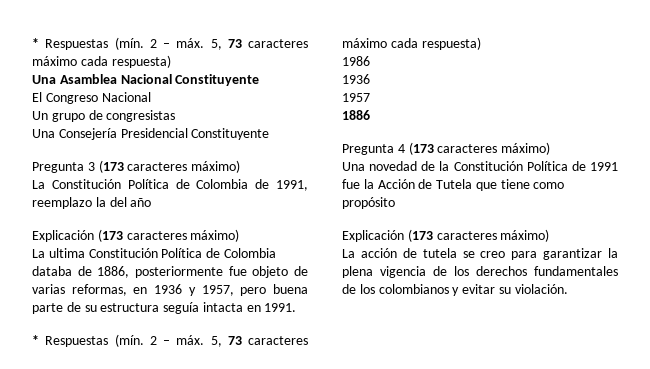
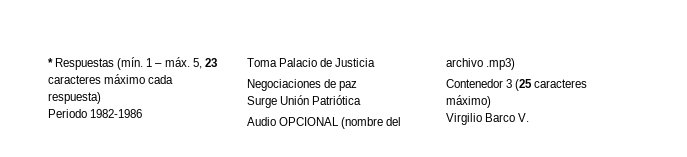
[32,37,308,50] [32,55,171,68] [32,74,260,86] [32,92,151,104] [32,110,176,122] [32,128,270,140] [32,160,241,173] [32,179,308,191] [32,197,152,209] [32,229,240,242] [32,248,276,258] [32,266,308,278] [32,284,308,296] [32,302,297,314] [32,334,308,347] [342,37,481,50] [342,56,370,66] [342,74,370,84] [342,93,370,102] [342,110,370,120] [342,142,551,155] [342,161,618,171] [342,179,565,191] [342,197,395,209] [342,229,550,242] [342,248,618,260] [342,266,618,278] [342,284,568,296] * Respuestas (mín. 2 – máx. 5, 73 caracteres máximo cada respuesta) // Una Asamblea Nacional Constituyente // El Congreso Nacional // Un grupo de congresistas // Una Consejería Presidencial Constituyente // Pregunta 3 (173 caracteres máximo) // La Constitución Política de Colombia de 1991, reemplazo la del año // Explicación (173 caracteres máximo) // La ultima Constitución Política de Colombia databa de 1886, posteriormente fue objeto de varias reformas, en 1936 y 1957, pero buena parte de su estructura seguía intacta en 1991. // * Respuestas (mín. 2 – máx. 5, 73 caracteres máximo cada respuesta) // 1986 // 1936 // 1957 // 1886 // Pregunta 4 (173 caracteres máximo) // Una novedad de la Constitución Política de 1991 fue la Acción de Tutela que tiene como propósito // Explicación (173 caracteres máximo) // La acción de tutela se creo para garantizar la plena vigencia de los derechos fundamentales de los colombianos y evitar su violación. -> [48,57,217,70] [48,74,174,84] [48,92,101,104] [48,109,143,118] [247,58,376,67] [247,79,358,91] [247,95,362,108] [247,117,402,129] [446,58,516,70] [446,79,588,91] [446,95,491,108] [446,113,530,125] * Respuestas (mín. 1 – máx. 5, 23 caracteres máximo cada respuesta) // Periodo 1982-1986 // Toma Palacio de Justicia // Negociaciones de paz // Surge Unión Patriótica // Audio OPCIONAL (nombre del archivo .mp3) // Contenedor 3 (25 caracteres máximo) // Virgilio Barco V.

